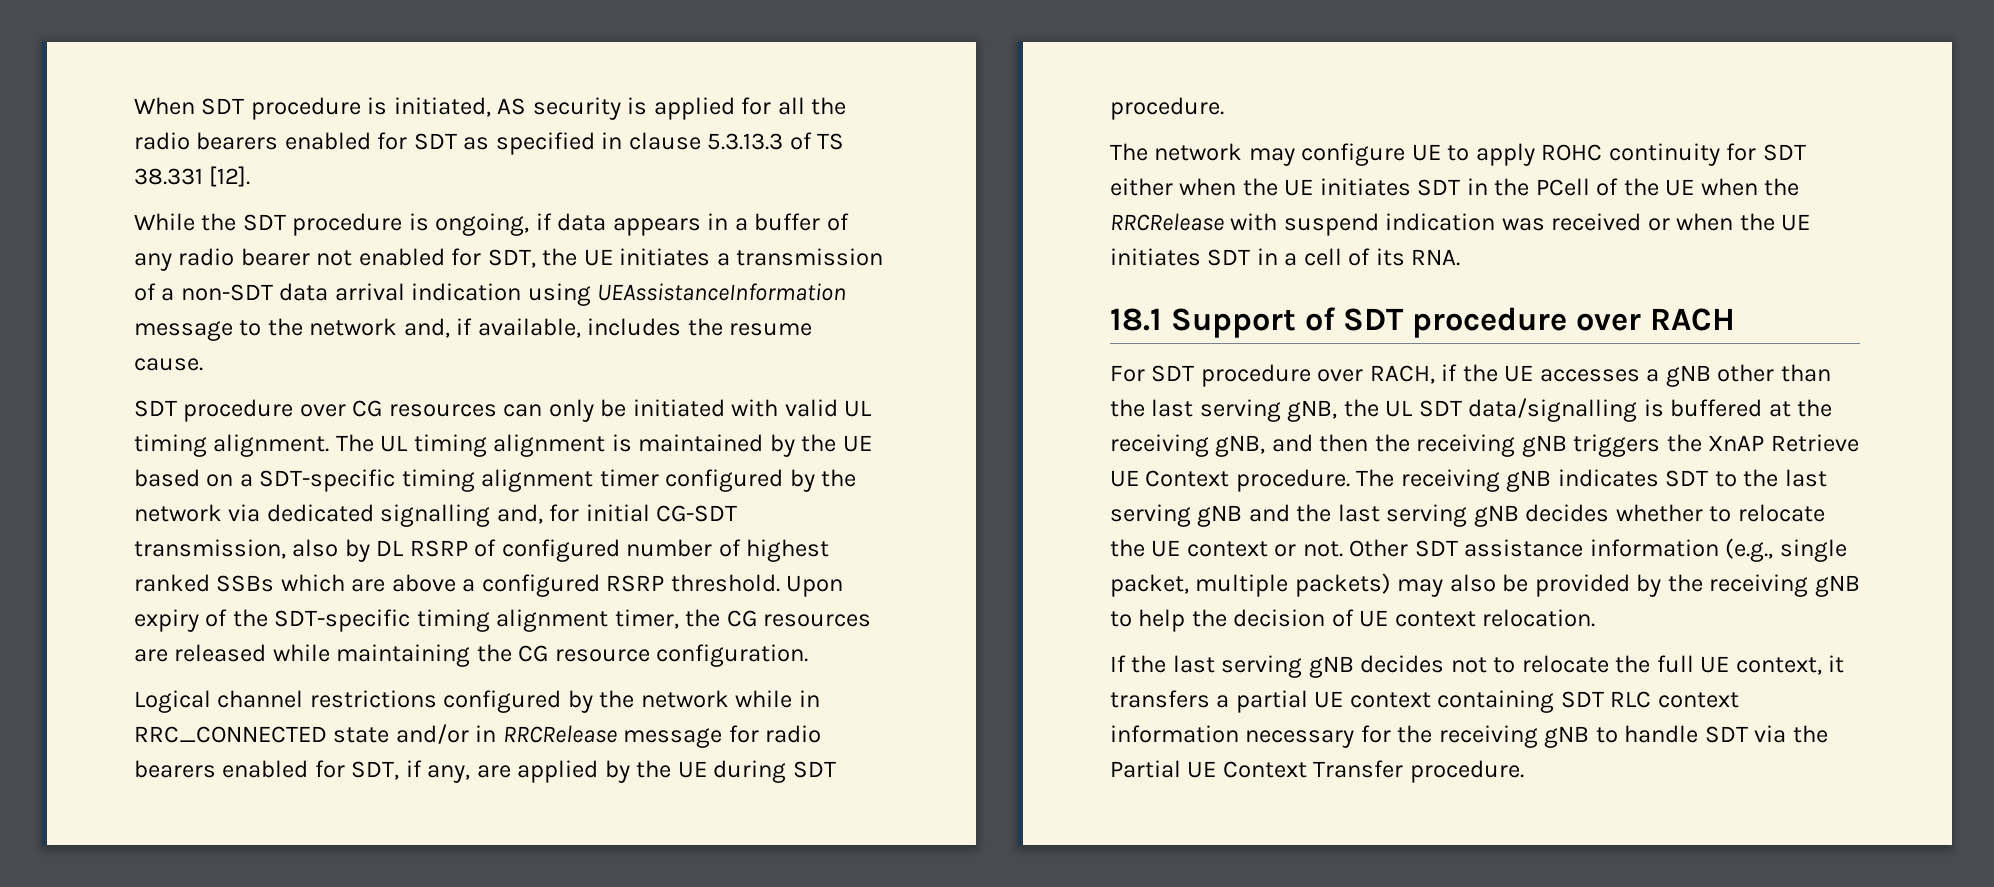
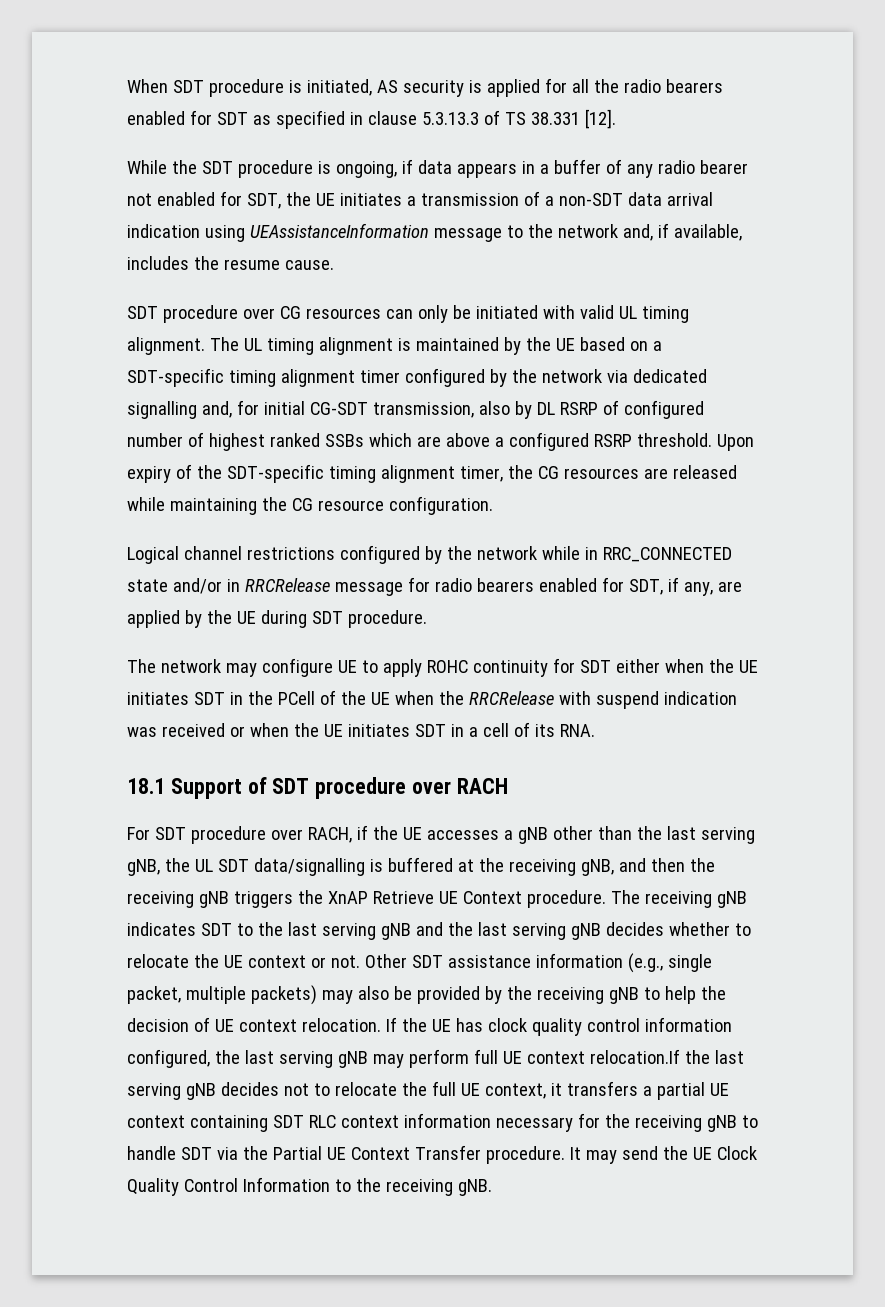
(1596, 618) // -> (381, 1025) none
(1167, 664) none -> [431,1017,732,1036] [127,1049,710,1068] UE has clock quality control information configured, the last serving gNB may perform full UE context relocation.If the
(1524, 771) none -> [569,1146,757,1164] [127,1177,492,1196] It may send the UE Clock Quality Control Information to the receiving gNB.

